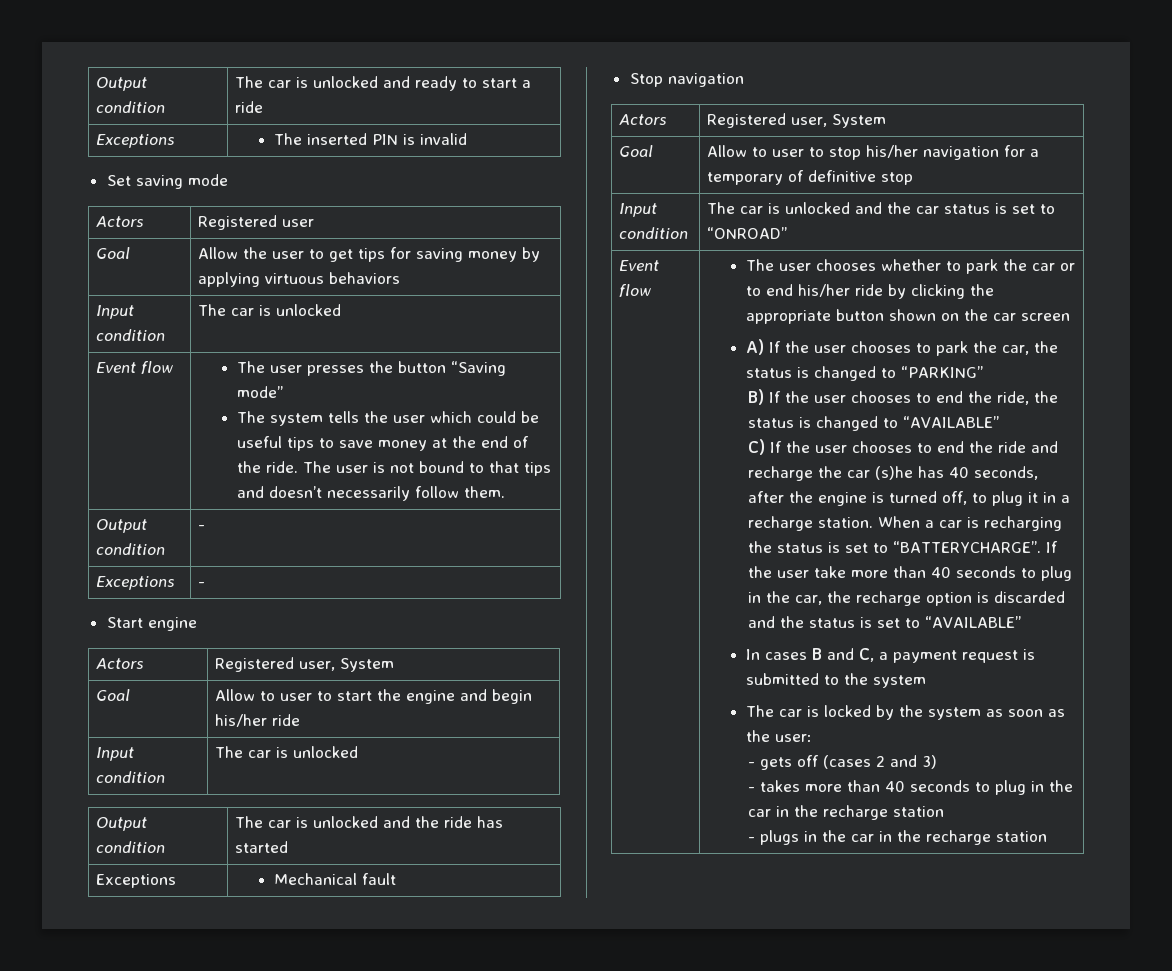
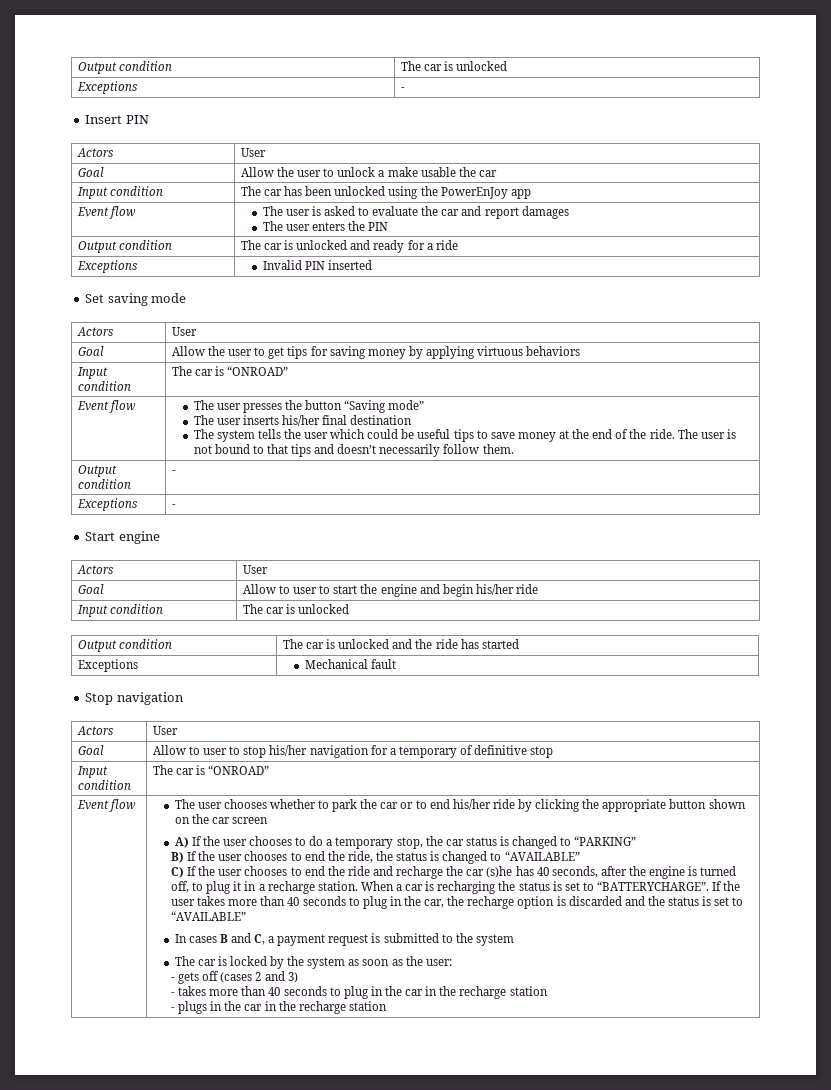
[96,77,148,91] [96,101,166,113] [235,76,518,91] Output condition | The car is unlocked and ready to start -> [77,61,172,74] [400,61,508,71] [76,81,138,94] [400,87,405,91] [85,115,149,124] [76,148,114,157] [240,148,266,157] [77,167,104,177] [240,167,497,177] [76,186,163,199] [240,186,531,199] [76,206,136,219] [262,206,569,219] [262,221,389,231] [77,240,172,253] [240,240,425,253] Output condition | The car is unlocked // Exceptions | - // Insert PIN // Actors | User // Goal | Allow the user to unlock a make usable the car // Input condition | The car has been unlocked using the PowerEnJoy app // Event flow | The user is asked to evaluate the car and report damages // The user enters the PIN // Output condition | The car is unlocked and ready for
[274,133,303,145] The -> [262,260,325,270] Invalid PIN
[372,133,468,145] PIN is invalid -> (372, 265) none
[198,215,315,230] Registered user -> [171,327,197,336] User
[276,304,342,316] unlocked -> [227,366,289,376] “ONROAD”
(284, 392) none -> [193,415,413,426] // The user inserts his/her final destination
[215,657,395,672] Registered user, System -> [242,565,268,574] User
[707,113,887,128] Registered user, System -> [152,726,178,735] User
[785,202,1056,214] unlocked and the car status is set to -> (206, 770) none
[936,341,1059,356] park the car, the -> [309,836,464,849] do a temporary stop, the car
[813,566,846,578] take -> [197,896,226,906] takes

